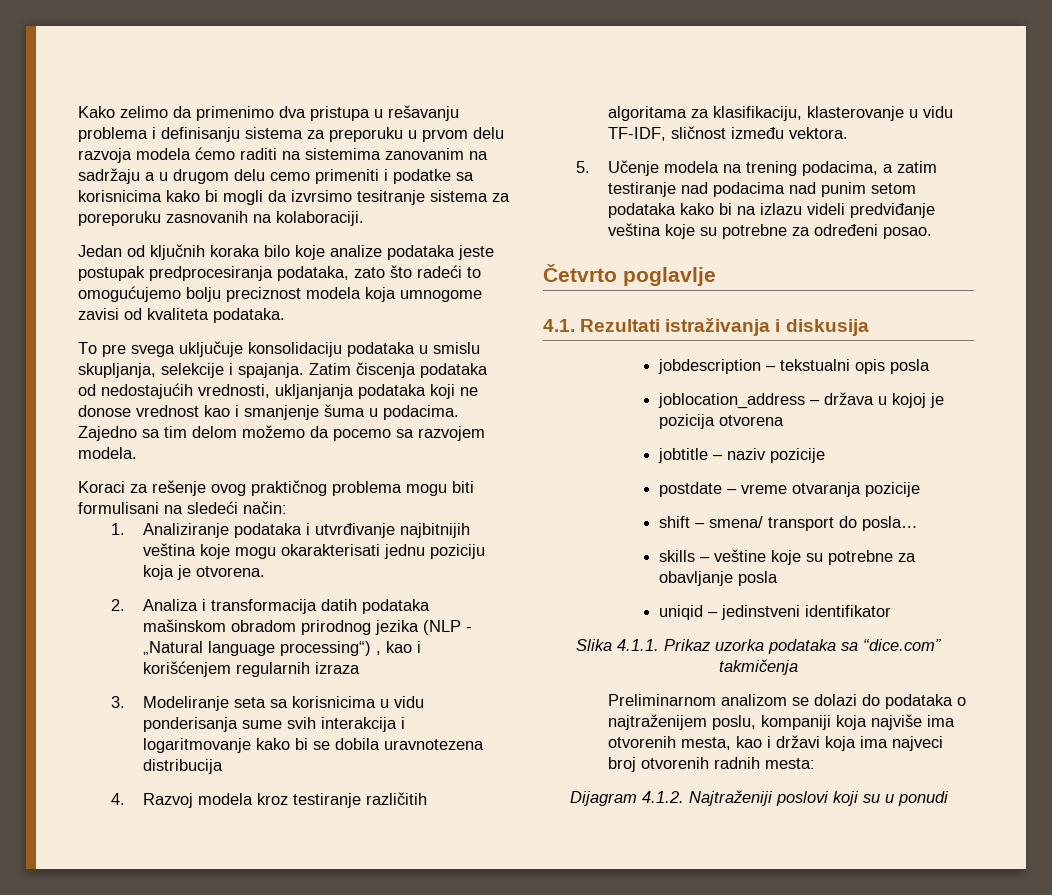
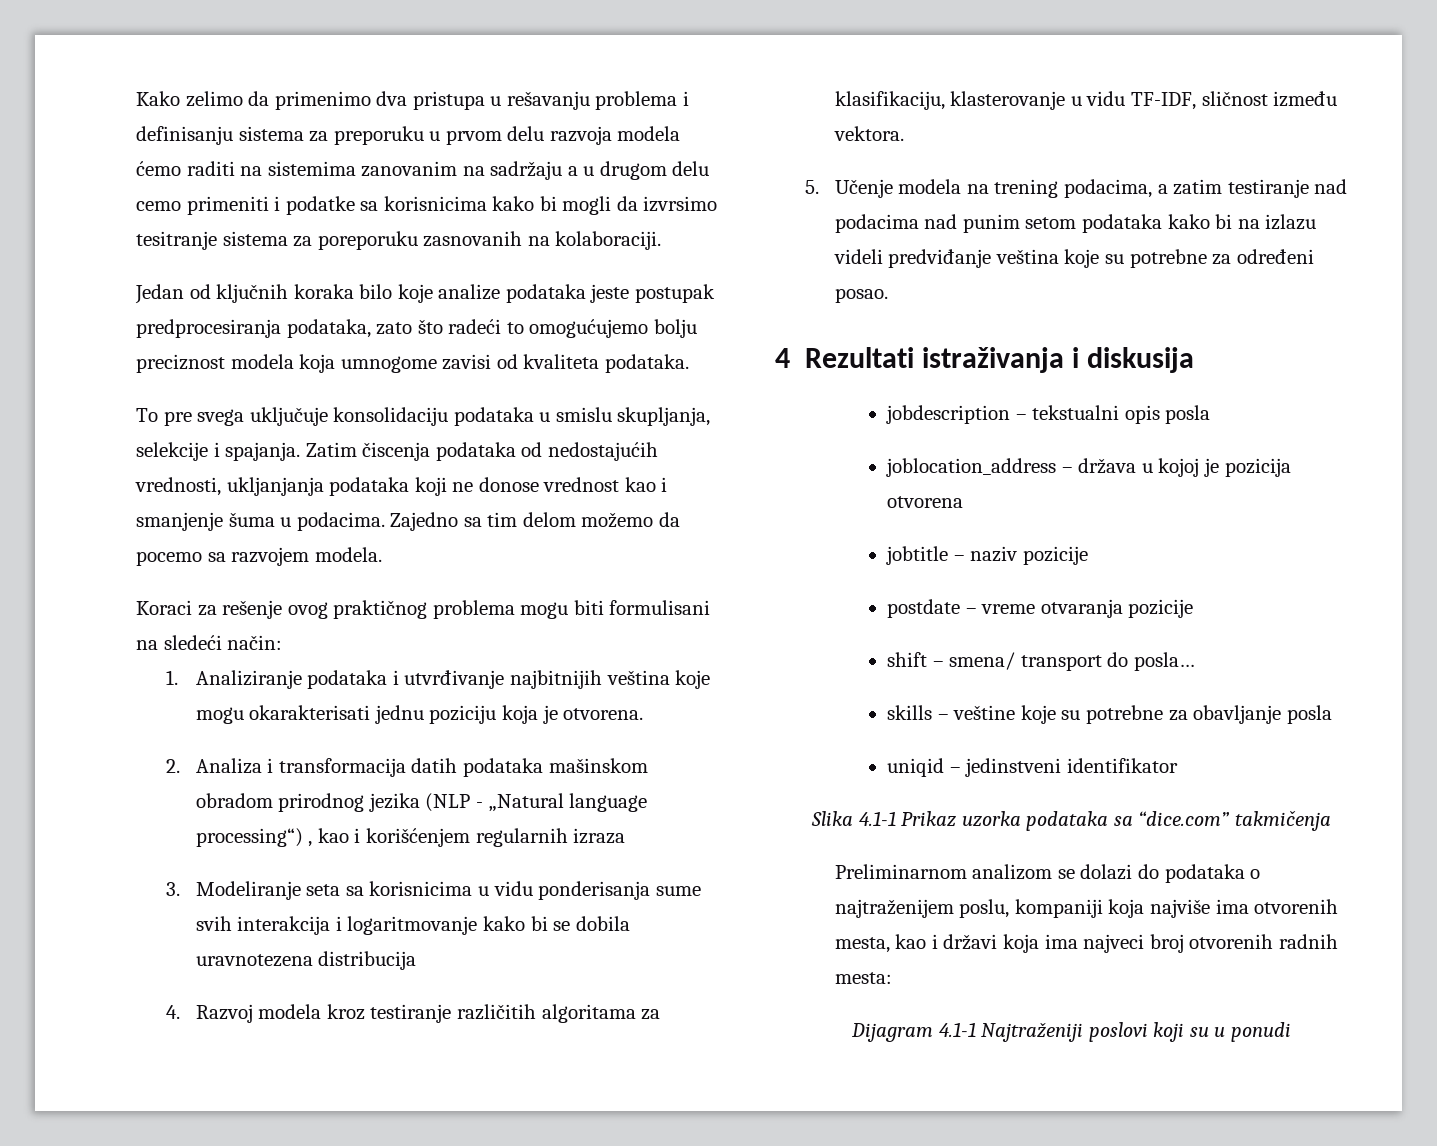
[543,264,716,286] [543,319,575,332] Četvrto poglavlje // 4.1. -> [775,348,790,368] 4
[617,639,659,651] 4.1.1. -> [858,811,896,826] 4.1-1
[641,791,684,803] 4.1.2. -> [938,1022,976,1037] 4.1-1

